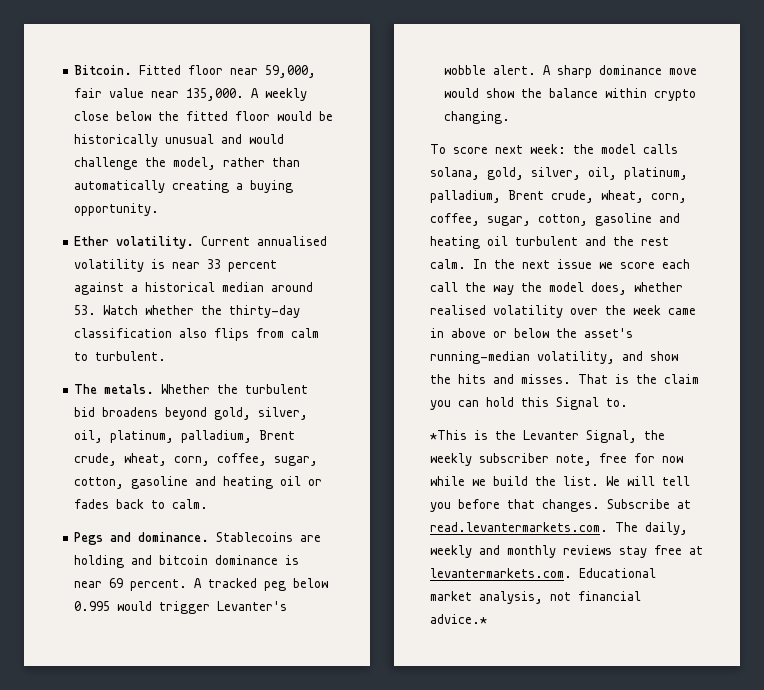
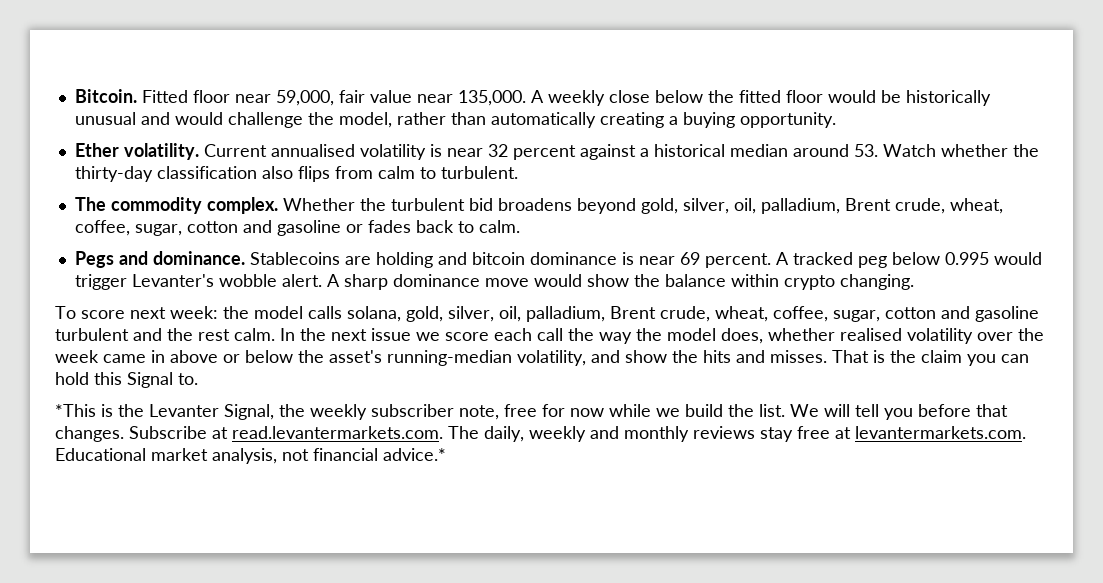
[207,259,222,269] 33 -> [487,144,508,157] 32
[104,384,155,394] metals. -> [110,197,278,214] commodity complex.
[110,430,296,443] [74,453,319,466] [74,476,302,489] platinum, palladium, Brent crude, wheat, corn, coffee, sugar, cotton, gasoline and heating oil -> [760,198,1003,214] [74,220,341,236] palladium, Brent crude, wheat, coffee, sugar, cotton and gasoline
[624,167,688,180] [430,190,687,203] [430,213,680,226] [430,236,508,249] platinum, palladium, Brent crude, wheat, corn, coffee, sugar, cotton, gasoline and heating oil -> [526,306,1039,322] palladium, Brent crude, wheat, coffee, sugar, cotton and gasoline

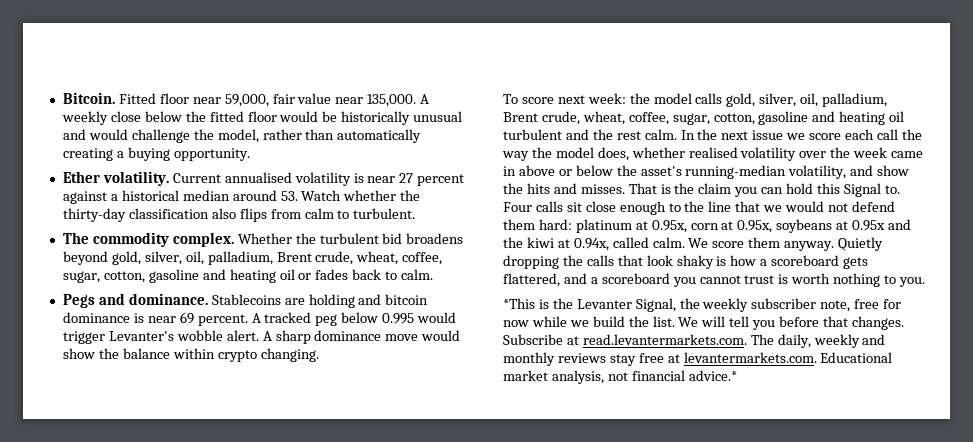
[487,144,508,157] 32 -> [399,173,414,183] 27
[186,220,341,236] cotton and gasoline -> [103,269,295,283] cotton, gasoline and heating oil
[347,306,1039,322] solana, gold, silver, oil, palladium, Brent crude, wheat, coffee, sugar, cotton and gasoline -> [726,93,888,107] [503,111,905,125] gold, silver, oil, palladium, Brent crude, wheat, coffee, sugar, cotton, gasoline and heating oil
(198, 379) none -> [503,201,895,215] [503,219,912,233] [503,237,884,251] [503,255,869,269] [503,273,926,287] Four calls sit close enough to the line that we would not defend them hard: platinum at 0.95x, corn at 0.95x, soybeans at 0.95x and the kiwi at 0.94x, called calm. We score them anyway. Quietly dropping the calls that look shaky is how a scoreboard gets flattered, and a scoreboard you cannot trust is worth nothing to you.

